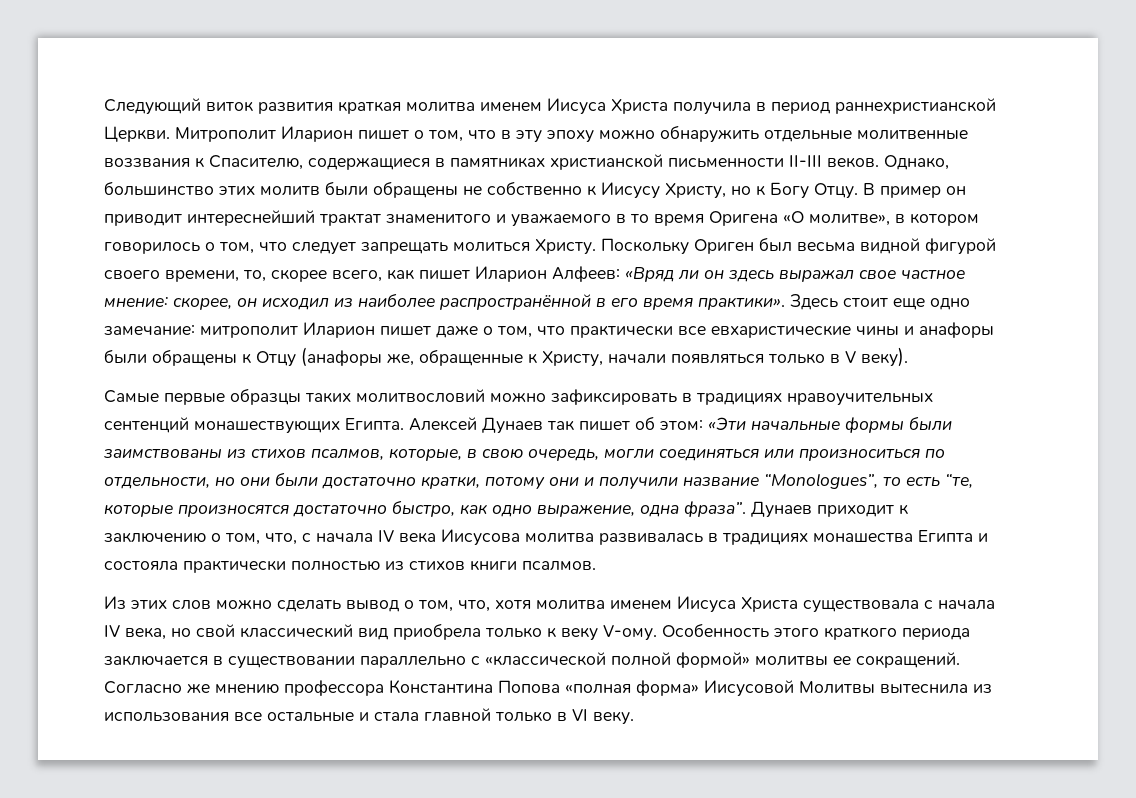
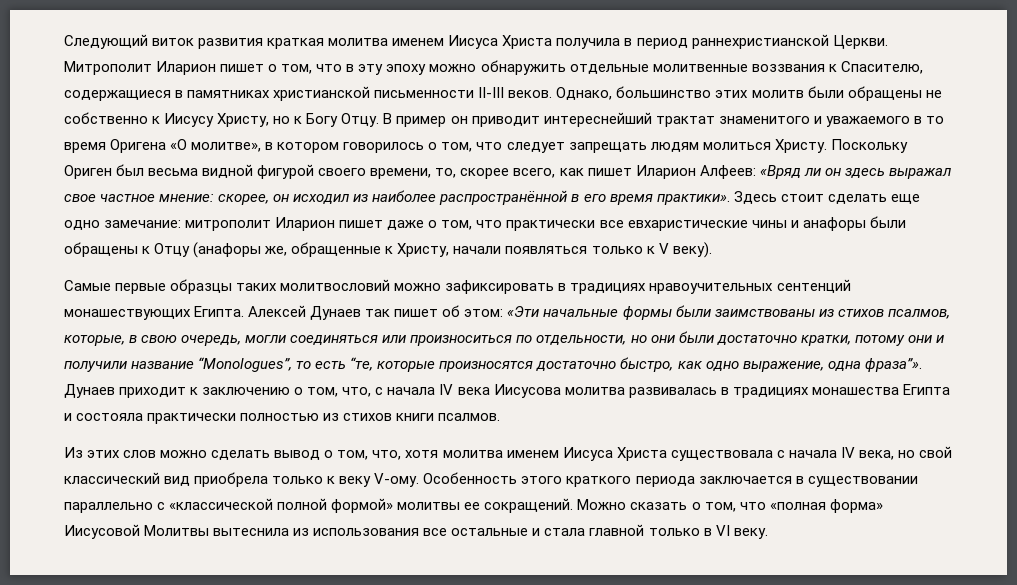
(448, 248) none -> [650,142,699,152] людям
(888, 302) none -> [827,194,887,204] сделать
[830,354,840,363] в -> [646,246,655,254] к
[684,501,746,517] фраза”. -> [864,358,922,372] фраза”».
[104,679,560,696] Согласно же мнению профессора Константина Попова -> [577,499,766,512] Можно сказать о том, что

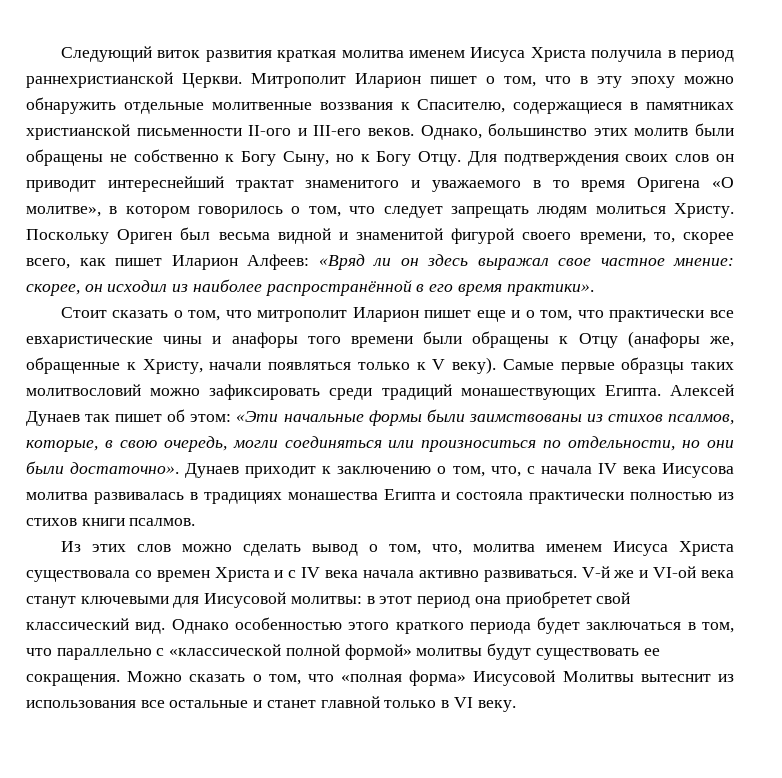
[478,87,505,98] II-III -> [248,125,362,136] II-ого и III-его
[164,113,270,127] Иисусу Христу, -> [241,151,329,166] Богу Сыну,
[383,113,447,127] В пример -> [467,151,710,166] Для подтверждения своих слов
(254, 171) none -> [338,228,444,240] и знаменитой
[733,191,920,204] [64,220,182,230] Здесь стоит сделать еще одно замечание: -> [60,307,252,321] // Стоит сказать о том, что
[387,220,425,230] даже -> [476,310,521,322] еще и
(866, 224) none -> [307,336,413,348] того времени
(712, 250) // -> (496, 365) none
[558,279,851,294] в традициях нравоучительных сентенций -> [329,384,452,400] среди традиций
[716,335,944,346] [64,357,922,372] достаточно кратки, потому они и получили название “Monologues”, то есть “те, которые произносятся достаточно быстро, как одно выражение, одна фраза”». -> [70,462,180,474] достаточно».
[405,450,439,458] хотя -> (462, 549) none
[776,446,952,460] [64,472,918,487] с начала IV века, но свой классический вид приобрела только к веку V-ому. Особенность этого краткого периода заключается в существовании -> [134,566,735,582] [26,591,631,608] [26,617,734,634] [26,648,52,656] со времен Христа и с IV века начала активно развиваться. V-й же и VI-ой века станут ключевыми для Иисусовой молитвы: в этот период она приобретет свой классический вид. Однако особенностью этого краткого периода будет заключаться в том, что
[464,498,574,513] ее сокращений. -> [487,643,660,660] [26,674,120,686] будут существовать ее сокращения.
[213,528,290,536] вытеснила -> [640,674,711,682] вытеснит
[544,528,586,536] стала -> [266,700,316,708] станет

